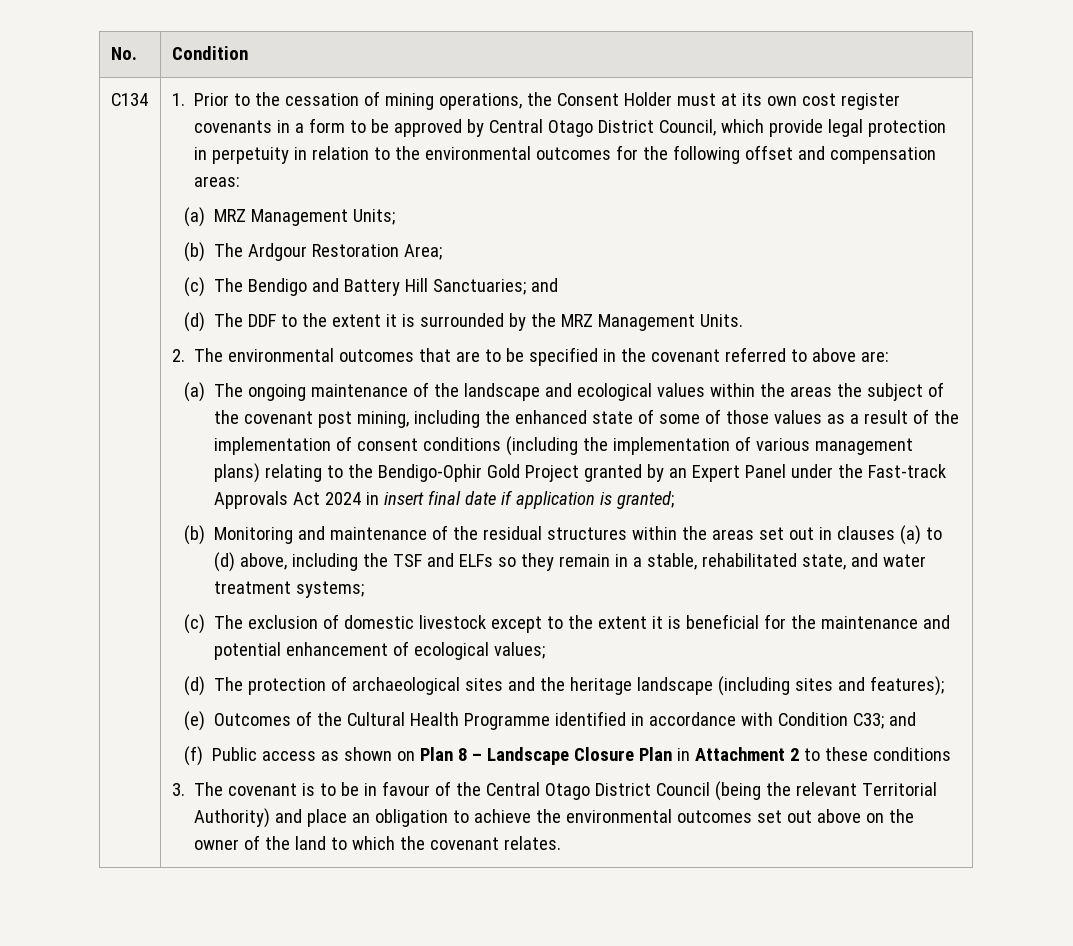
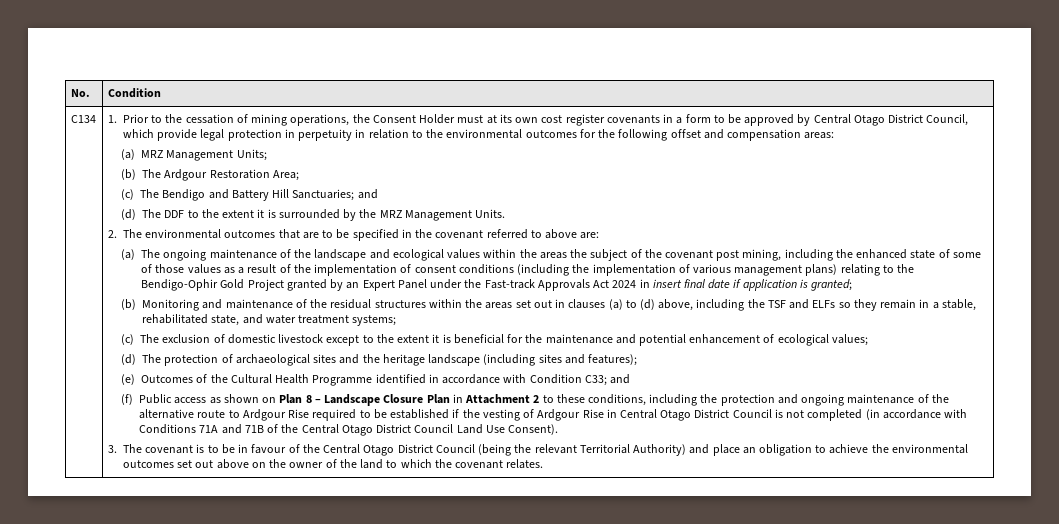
[873,747,952,761] conditions -> [587,394,949,406] [139,409,968,421] [139,424,559,436] conditions, including the protection and ongoing maintenance of the alternative route to Ardgour Rise required to be established if the vesting of Ardgour Rise in Central Otago District Council is not completed (in accordance with Conditions 71A and 71B of the Central Otago District Council Land Use Consent).

